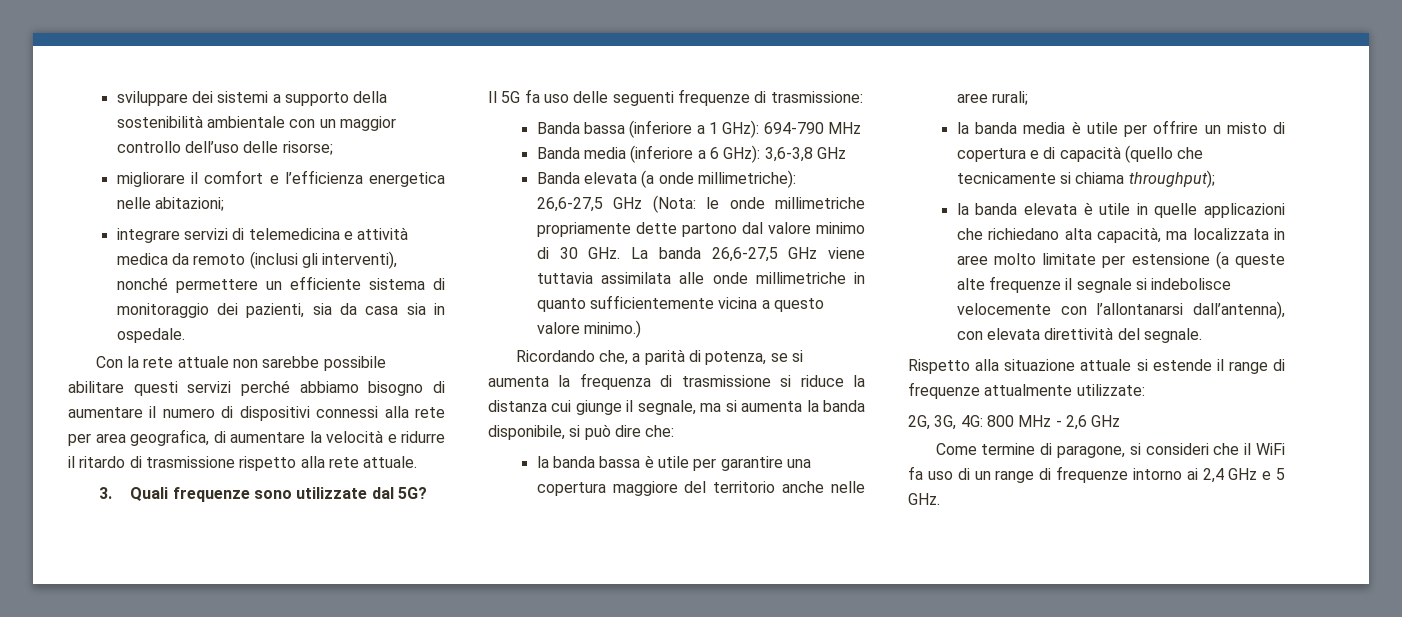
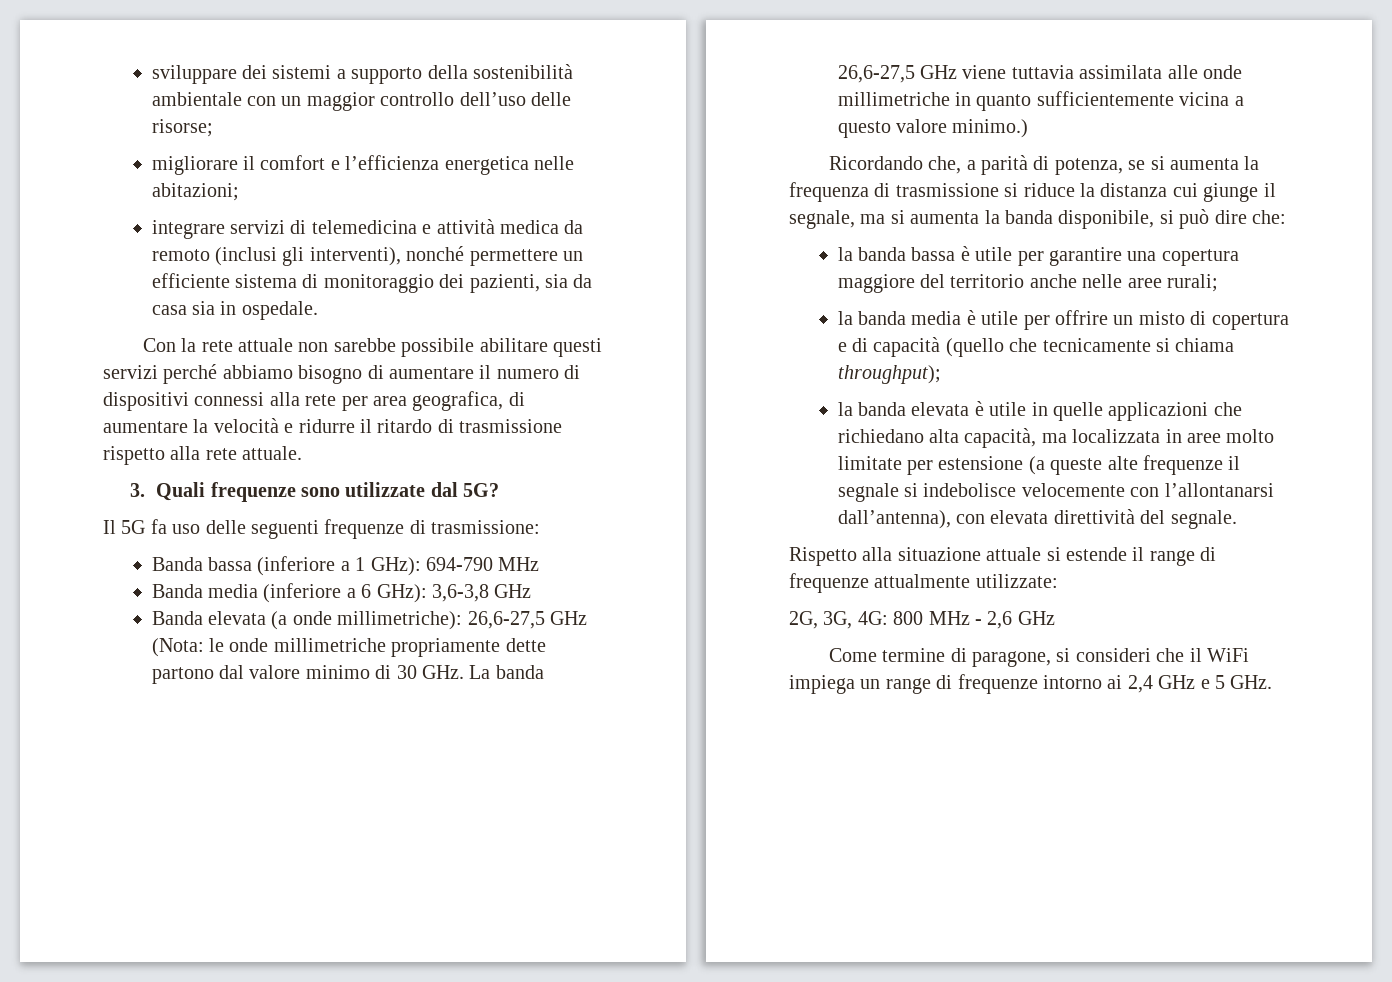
[908,466,970,480] fa uso di -> [789,675,855,694] impiega

